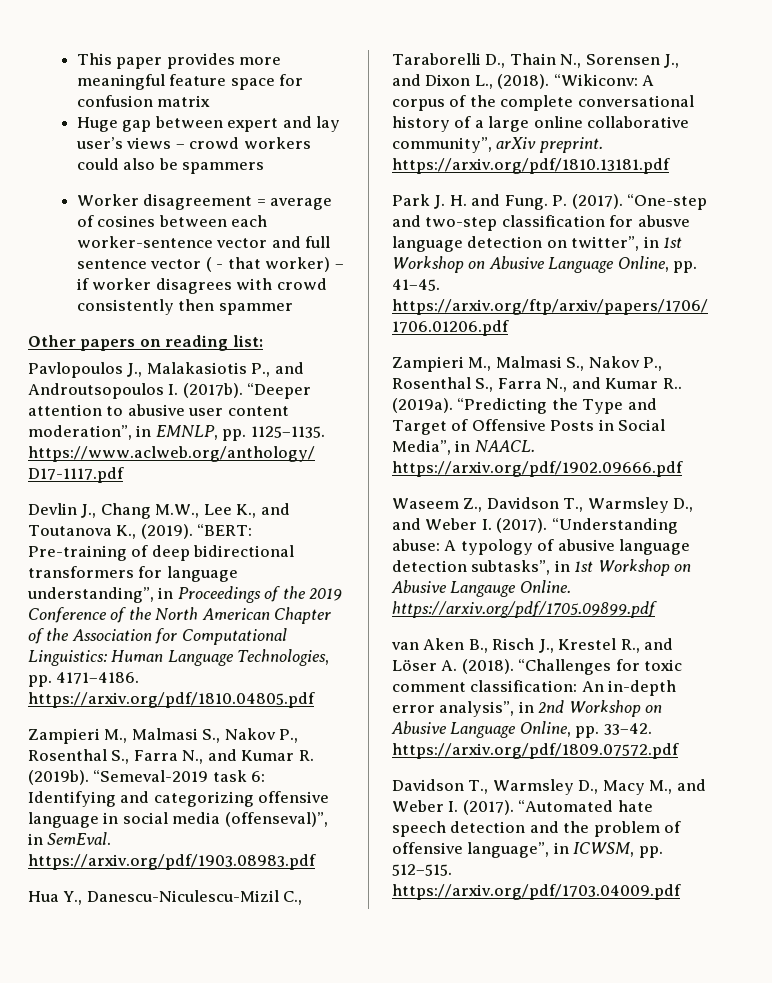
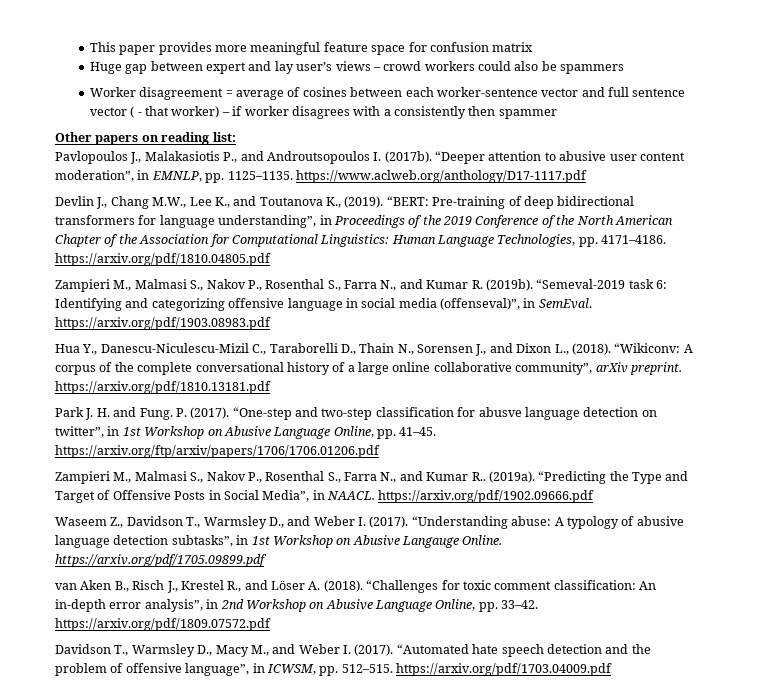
[276,278,327,290] crowd -> [383,109,391,116] a

